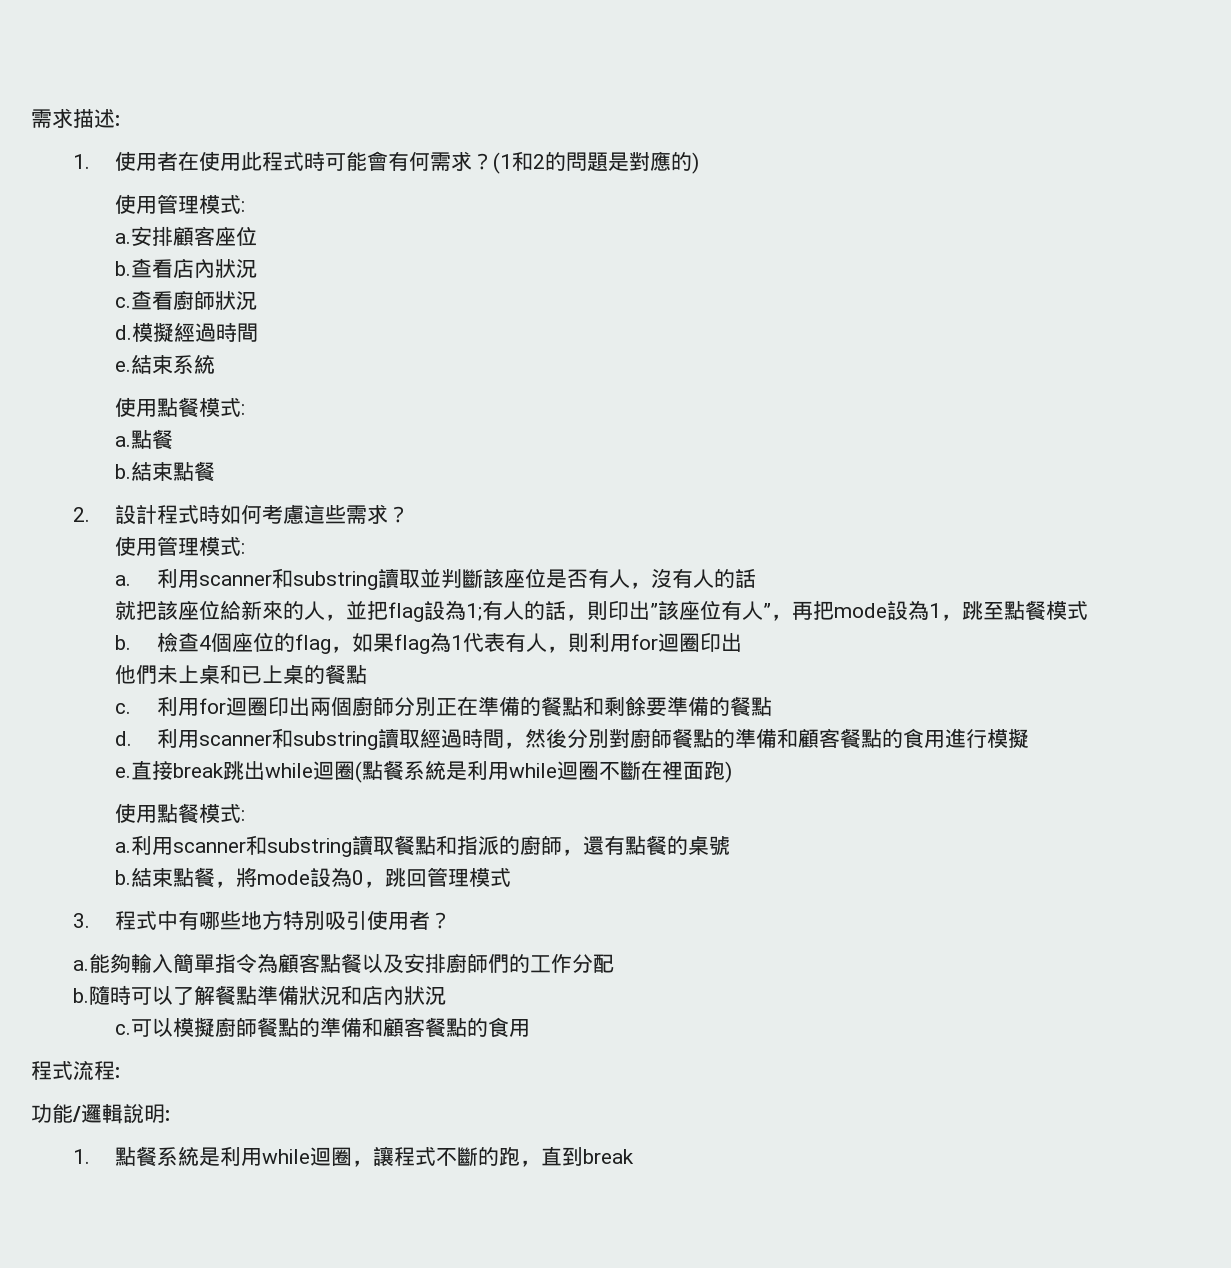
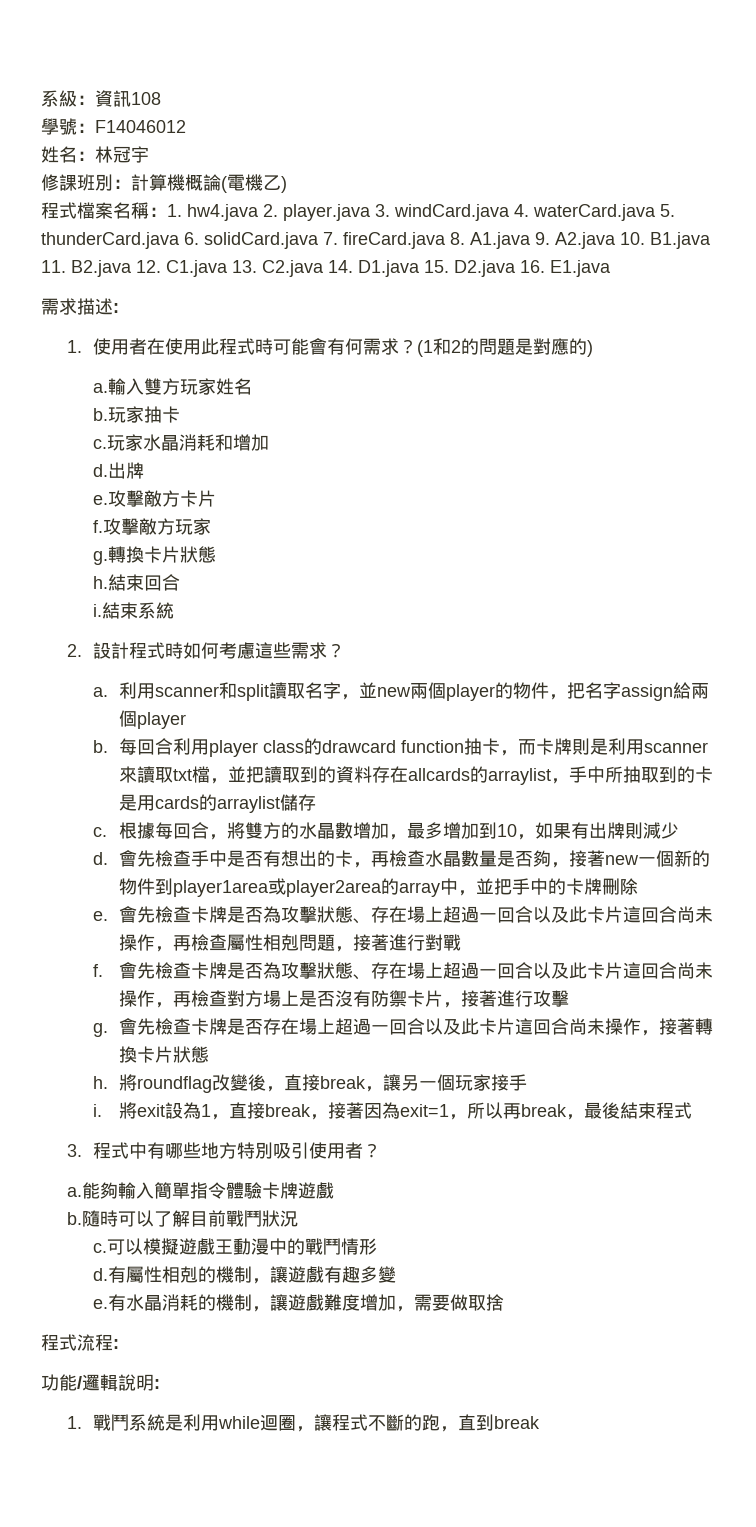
(31, 118) none -> [41,90,161,107] [41,118,186,135] [41,146,149,163] [41,174,287,193] [41,202,675,221] [41,232,711,249] [41,260,611,277] 系級：資訊108 // 學號：F14046012 // 姓名：林冠宇 // 修課班別：計算機概論(電機乙) // 程式檔案名稱：1. hw4.java 2. player.java 3. windCard.java 4. waterCard.java 5. thunderCard.java 6. solidCard.java 7. fireCard.java 8. A1.java 9. A2.java 10. B1.java 11. B2.java 12. C1.java 13. C2.java 14. D1.java 15. D2.java 16. E1.java //
[114,194,245,214] [114,226,257,246] [114,258,257,279] [114,290,257,310] [114,322,258,342] [114,355,215,374] [114,397,245,418] [114,429,173,450] [114,461,215,482] 使用管理模式: // a.安排顧客座位 // b.查看店內狀況 // c.查看廚師狀況 // d.模擬經過時間 // e.結束系統 // 使用點餐模式: // a.點餐 // b.結束點餐 -> [92,378,252,395] [92,406,180,423] [92,434,269,451] [92,462,144,479] [92,490,216,507] [92,518,211,535] [92,546,216,565] [92,574,180,591] [92,602,174,619] a.輸入雙方玩家姓名 // b.玩家抽卡 // c.玩家水晶消耗和增加 // d.出牌 // e.攻擊敵方卡片 // f.攻擊敵方玩家 // g.轉換卡片狀態 // h.結束回合 // i.結束系統
[114,536,245,556] [114,568,756,590] [114,600,1088,622] [114,632,742,654] [114,664,367,685] [114,696,772,717] [114,728,1029,750] [114,760,732,783] [114,803,245,824] [114,835,730,857] [114,867,490,888] // 使用管理模式: // a.利用scanner和substring讀取並判斷該座位是否有人，沒有人的話 // 就把該座位給新來的人，並把flag設為1;有人的話，則印出”該座位有人”，再把mode設為1，跳至點餐模式 // b.檢查4個座位的flag，如果flag為1代表有人，則利用for迴圈印出 // 他們未上桌和已上桌的餐點 // c.利用for迴圈印出兩個廚師分別正在準備的餐點和剩餘要準備的餐點 // d.利用scanner和substring讀取經過時間，然後分別對廚師餐點的準備和顧客餐點的食用進行模擬 // e.直接break跳出while迴圈(點餐系統是利用while迴圈不斷在裡面跑) // 使用點餐模式: // a.利用scanner和substring讀取餐點和指派的廚師，還有點餐的桌號 // b.結束點餐，將mode設為0，跳回管理模 -> [92,682,709,701] [118,710,186,729] [92,738,708,757] [118,766,713,785] [118,794,316,813] [92,822,679,840] [92,850,710,868] [118,878,638,897] [92,906,713,924] [118,934,461,952] [92,962,713,980] [118,990,569,1008] [92,1018,713,1037] [118,1046,209,1063] [92,1074,527,1093] [92,1102,674,1120] // a.利用scanner和split讀取名字，並new兩個player的物件，把名字assign給兩個player // b.每回合利用player class的drawcard function抽卡，而卡牌則是利用scanner來讀取txt檔，並把讀取到的資料存在allcards的arraylist，手中所抽取到的卡是用cards的arraylist儲存 // c.根據每回合，將雙方的水晶數增加，最多增加到10，如果有出牌則減少 // d.會先檢查手中是否有想出的卡，再檢查水晶數量是否夠，接著new一個新的物件到player1area或player2area的array中，並把手中的卡牌刪除 // e.會先檢查卡牌是否為攻擊狀態、存在場上超過一回合以及此卡片這回合尚未操作，再檢查屬性相剋問題，接著進行對戰 // f.會先檢查卡牌是否為攻擊狀態、存在場上超過一回合以及此卡片這回合尚未操作，再檢查對方場上是否沒有防禦卡片，接著進行攻擊 // g.會先檢查卡牌是否存在場上超過一回合以及此卡片這回合尚未操作，接著轉換卡片狀態 // h.將roundflag改變後，直接break，讓另一個玩家接手 // i.將exit設為1，直接break，接著因為exit=1，所以再break，最後結束程
[256,953,614,974] 為顧客點餐以及安排廚師們的工作分配 -> [225,1182,334,1199] 體驗卡牌遊戲
[214,985,404,1006] 餐點準備狀況和店內 -> [189,1210,262,1227] 目前戰鬥
[214,1017,530,1038] 廚師餐點的準備和顧客餐點的食用 -> [178,1238,377,1255] [92,1266,396,1284] [92,1294,504,1312] 遊戲王動漫中的戰鬥情形 // d.有屬性相剋的機制，讓遊戲有趣多變 // e.有水晶消耗的機制，讓遊戲難度增加，需要做取捨
[114,1146,157,1167] 點餐 -> [92,1414,129,1431] 戰鬥

